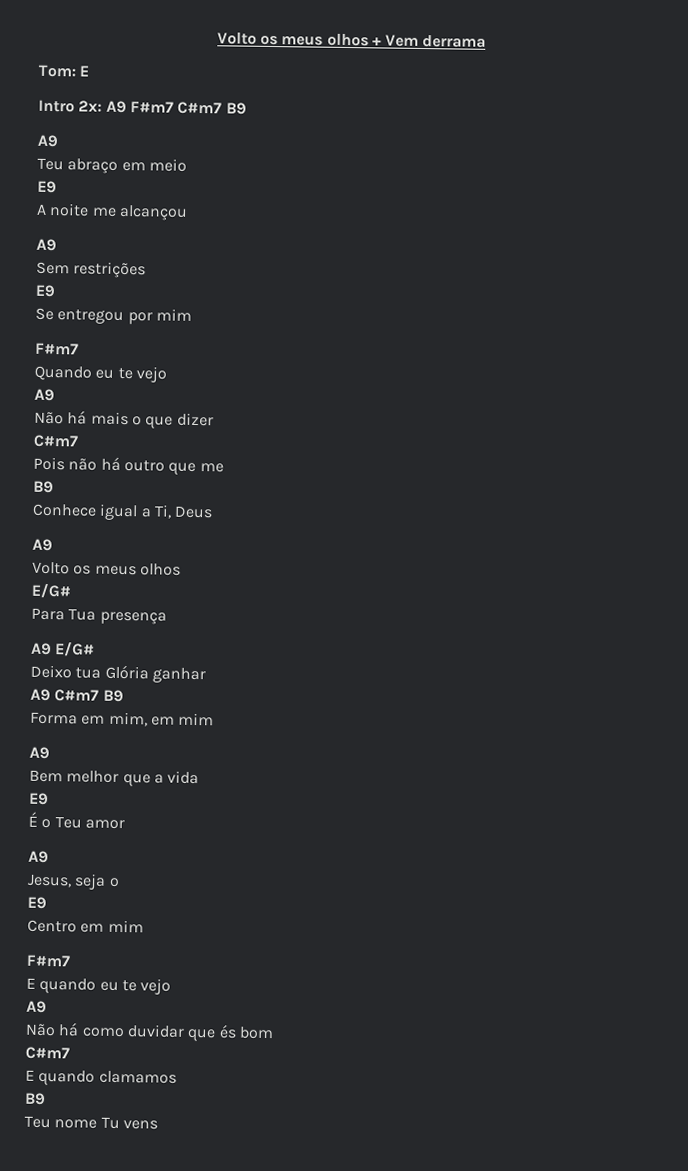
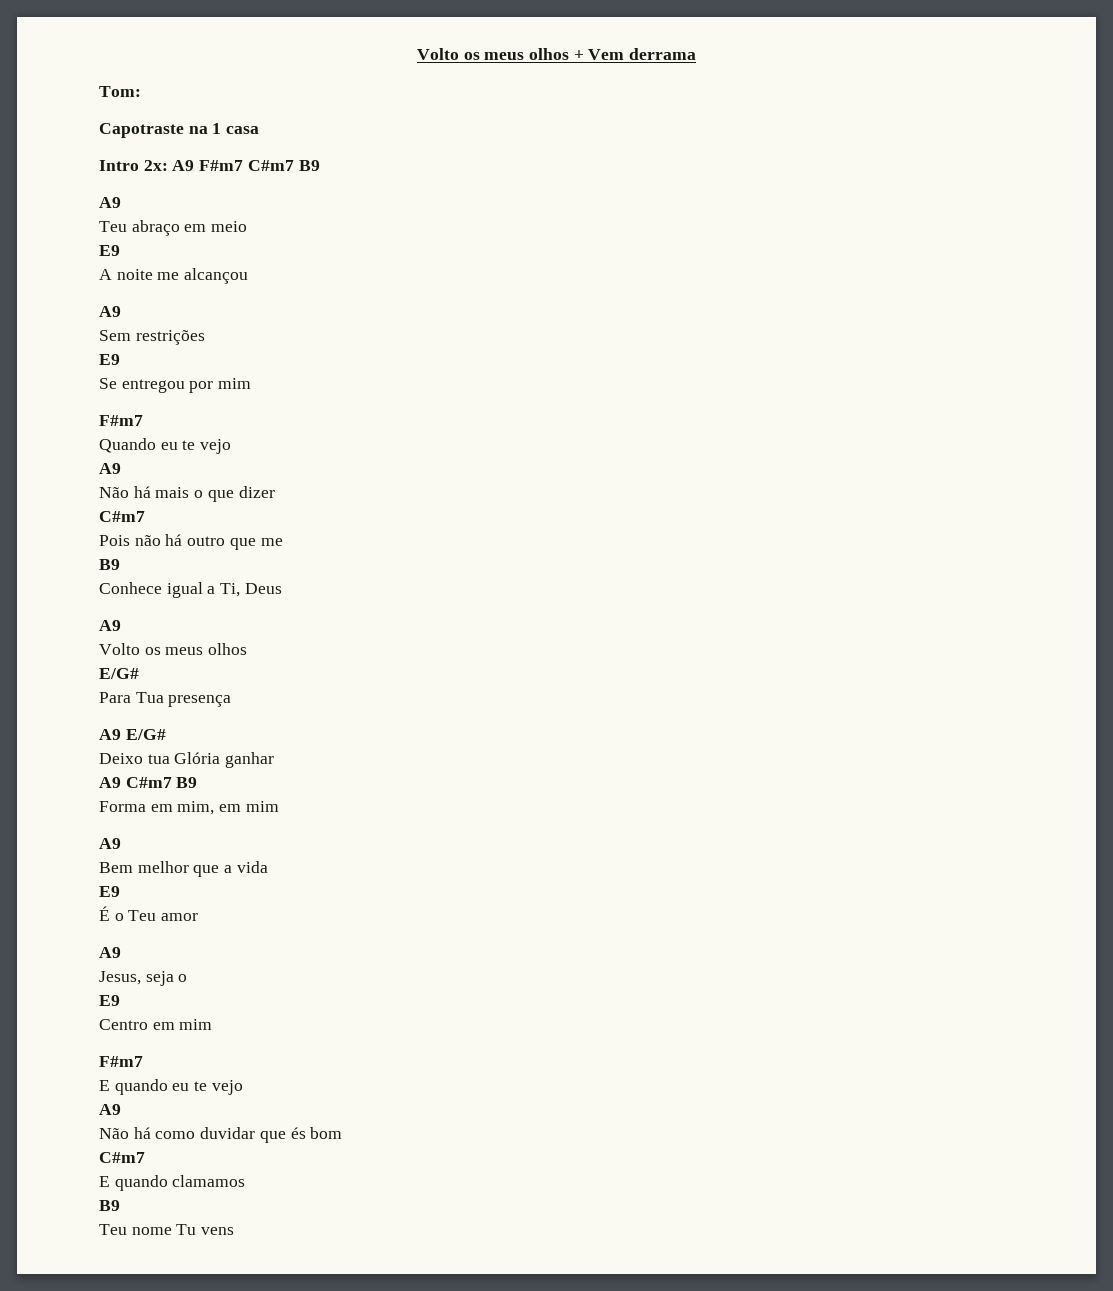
[79,65,90,77] E -> [99,123,260,138] // Capotraste na 1 casa

